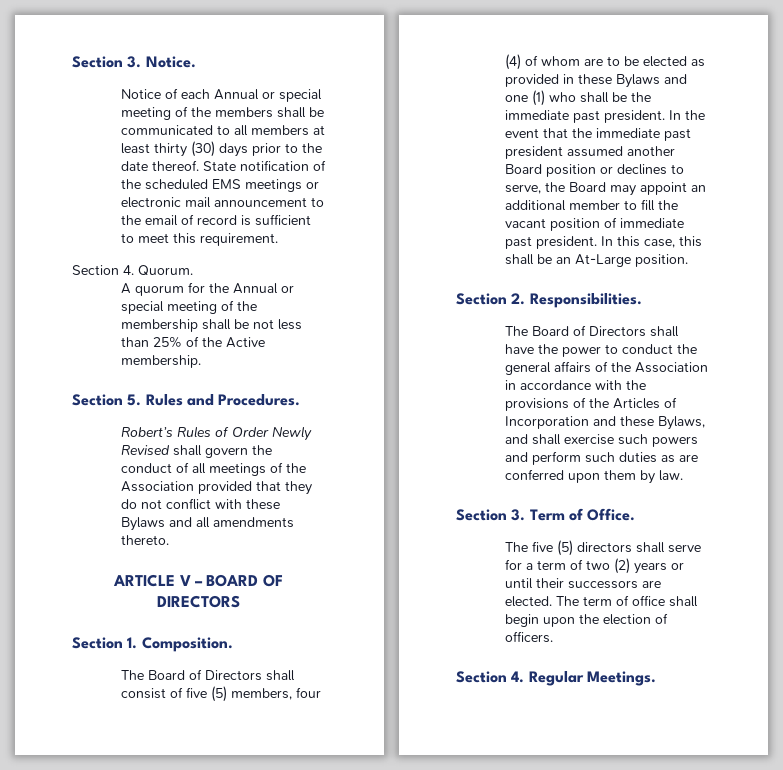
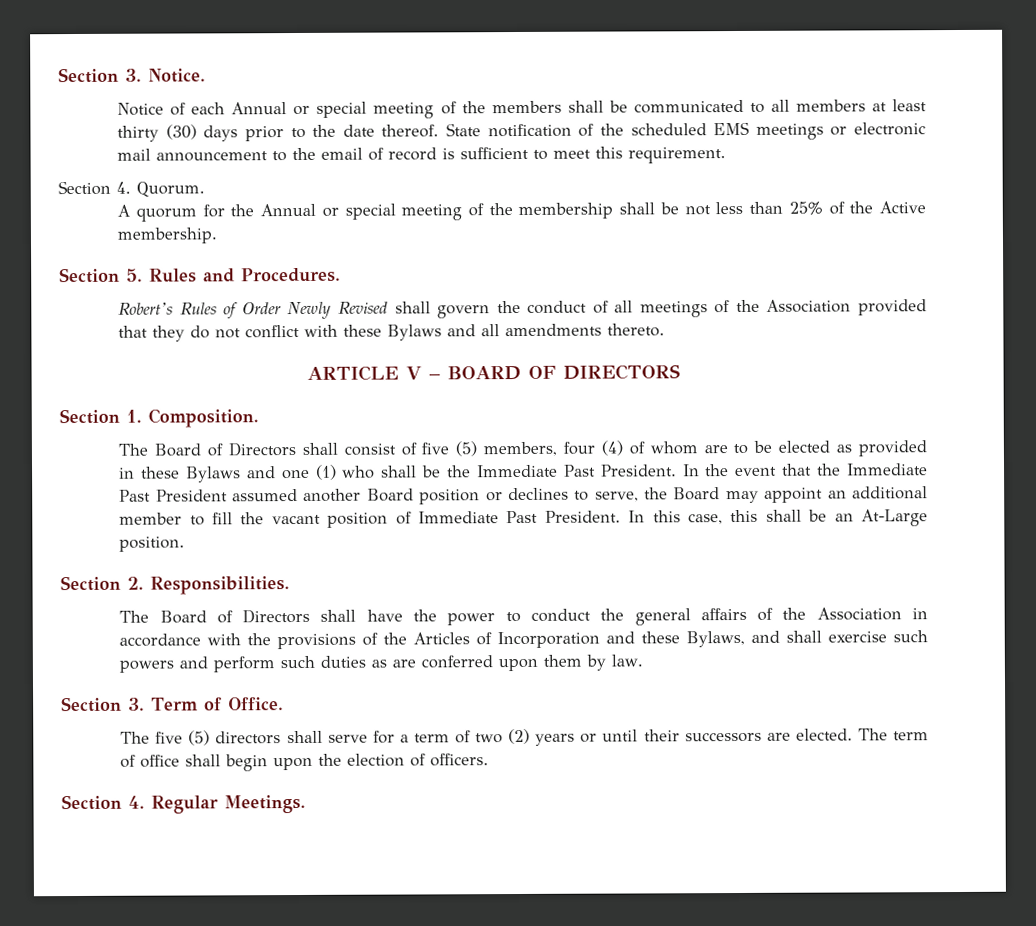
[504,110,665,123] immediate past president. -> [476,464,677,478] Immediate Past President.
[595,128,691,141] [504,146,563,159] immediate past president -> [846,463,928,476] [119,489,228,502] Immediate Past President
[619,218,684,228] [504,236,597,249] immediate past president. -> [417,510,621,524] Immediate Past President.

